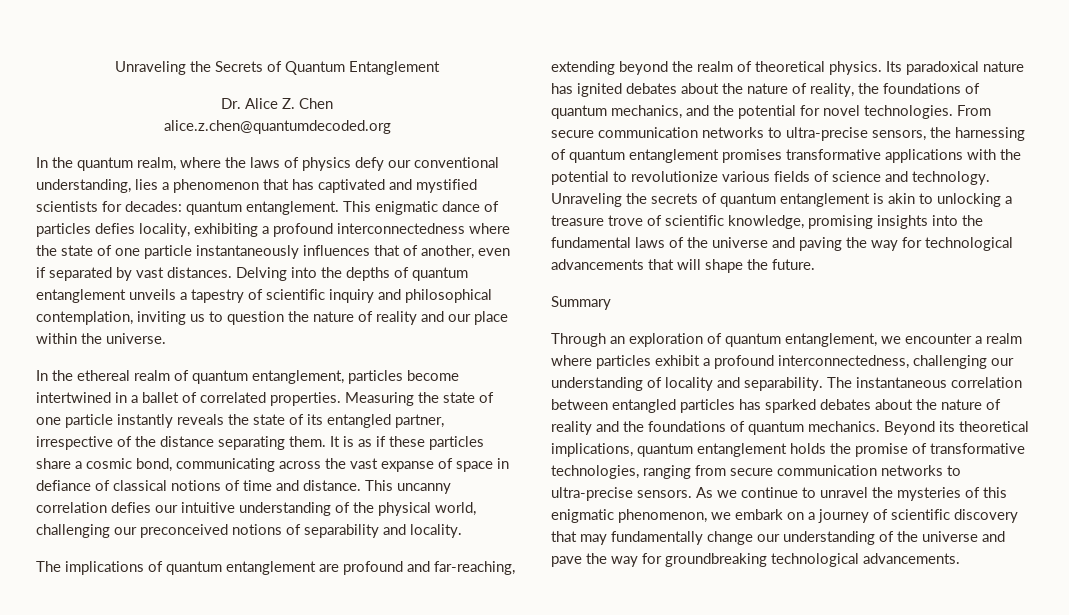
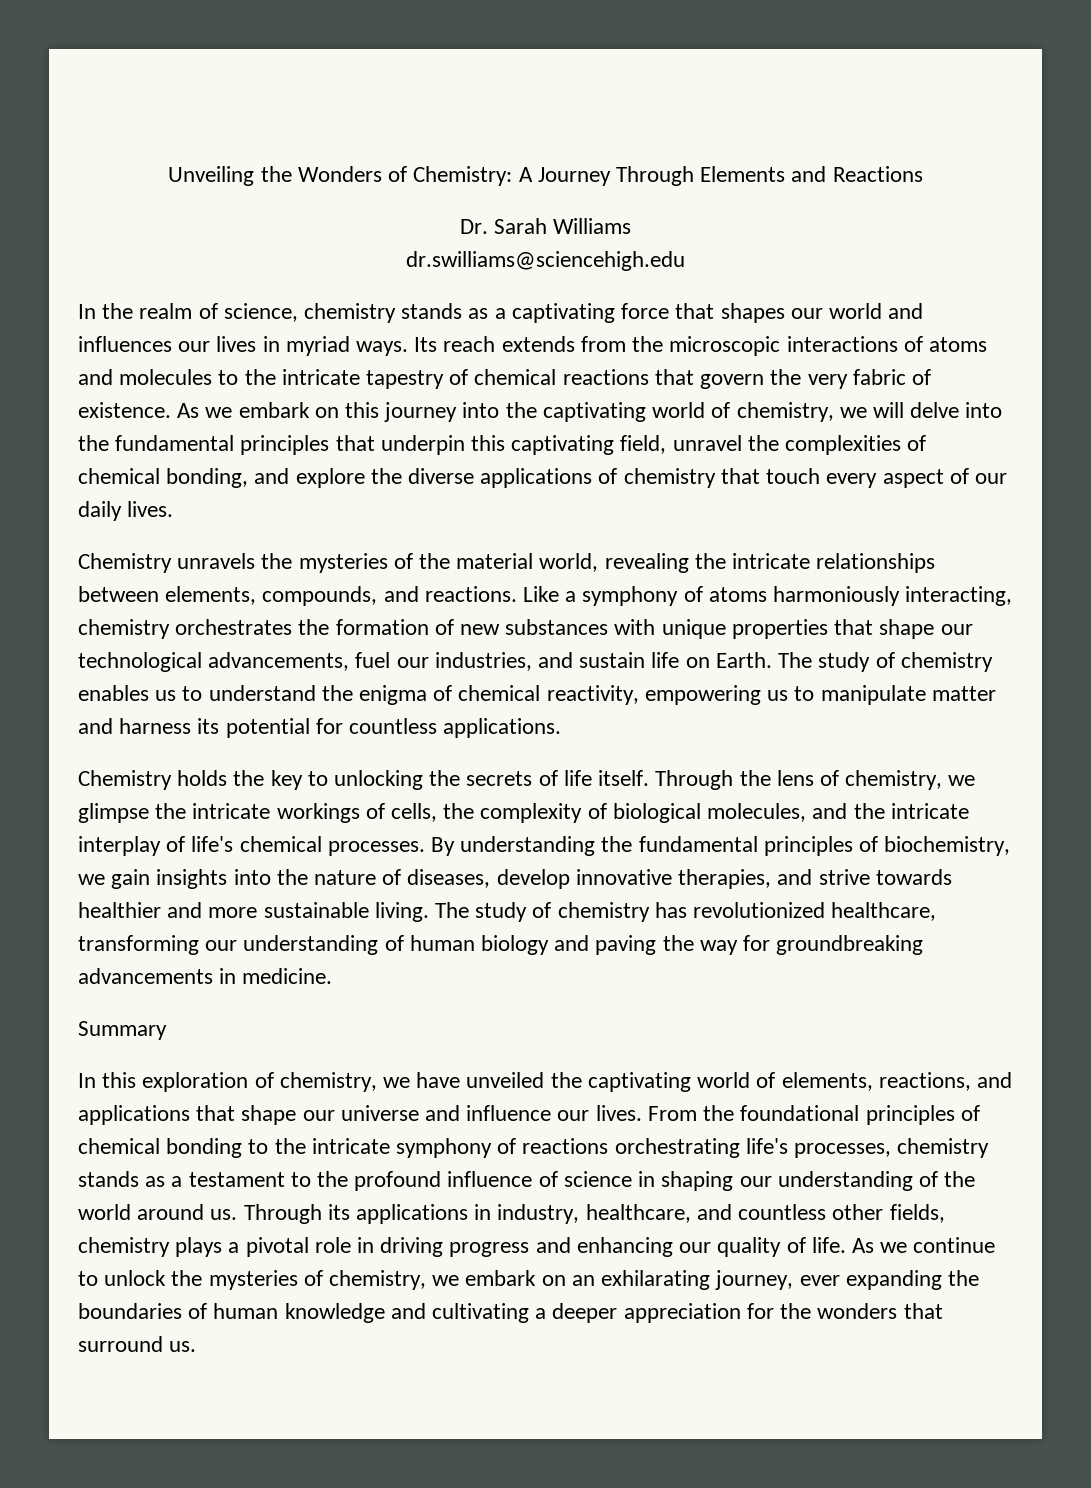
[115,61,440,75] [221,98,333,109] [163,120,391,134] [36,157,499,171] [36,179,477,193] [36,201,499,215] [36,223,510,237] [36,245,510,259] [36,267,468,281] [36,289,492,303] [36,311,508,325] [36,333,166,344] [36,370,459,384] [36,392,494,406] [36,414,444,428] [36,436,484,450] [36,458,509,472] [36,480,451,494] [36,502,476,516] [36,524,462,538] [36,561,515,575] [551,61,1024,75] [551,83,980,97] [551,105,991,119] [551,127,1025,141] [551,149,1021,163] [551,171,990,185] [551,193,1012,207] [551,215,983,229] [551,237,768,248] Unraveling the Secrets of Quantum Entanglement // Dr. Alice Z. Chen // alice.z.chen@quantumdecoded.org // In the quantum realm, where the laws of physics defy our conventional understanding, lies a phenomenon that has captivated and mystified scientists for decades: quantum entanglement. This enigmatic dance of particles defies locality, exhibiting a profound interconnectedness where the state of one particle instantaneously influences that of another, even if separated by vast distances. Delving into the depths of quantum entanglement unveils a tapestry of scientific inquiry and philosophical contemplation, inviting us to question the nature of reality and our place within the universe. // In the ethereal realm of quantum entanglement, particles become intertwined in a ballet of correlated properties. Measuring the state of one particle instantly reveals the state of its entangled partner, irrespective of the distance separating them. It is as if these particles share a cosmic bond, communicating across the vast expanse of space in defiance of classical notions of time and distance. This uncanny correlation defies our intuitive understanding of the physical world, challenging our preconceived notions of separability and locality. // The implications of quantum entanglement are profound and far-reaching, extending beyond the realm of theoretical physics. Its paradoxical nature has ignited debates about the nature of reality, the foundations of quantum mechanics, and the potential for novel technologies. From secure communication networks to ultra-precise sensors, the harnessing of quantum entanglement promises transformative applications with the potential to revolutionize various fields of science and technology. Unraveling the secrets of quantum entanglement is akin to unlocking a treasure trove of scientific knowledge, promising insights into the fundamental laws of the universe -> [168,166,923,186] [459,218,632,234] [406,251,685,271] [78,303,924,323] [78,336,987,356] [78,369,931,389] [78,402,1003,422] [78,435,927,455] [78,468,1007,488] [78,501,174,521] [78,553,936,573] [78,586,1013,606] [78,619,973,639] [78,652,993,672] [78,685,996,705] [78,718,562,738] [78,770,976,790] [78,803,969,823] [78,836,1011,856] [78,869,952,889] [78,902,937,922] [78,935,550,955] Unveiling the Wonders of Chemistry: A Journey Through Elements and Reactions // Dr. Sarah Williams // dr.swilliams@sciencehigh.edu // In the realm of science, chemistry stands as a captivating force that shapes our world and influences our lives in myriad ways. Its reach extends from the microscopic interactions of atoms and molecules to the intricate tapestry of chemical reactions that govern the very fabric of existence. As we embark on this journey into the captivating world of chemistry, we will delve into the fundamental principles that underpin this captivating field, unravel the complexities of chemical bonding, and explore the diverse applications of chemistry that touch every aspect of our daily lives. // Chemistry unravels the mysteries of the material world, revealing the intricate relationships between elements, compounds, and reactions. Like a symphony of atoms harmoniously interacting, chemistry orchestrates the formation of new substances with unique properties that shape our technological advancements, fuel our industries, and sustain life on Earth. The study of chemistry enables us to understand the enigma of chemical reactivity, empowering us to manipulate matter and harness its potential for countless applications. // Chemistry holds the key to unlocking the secrets of life itself. Through the lens of chemistry, we glimpse the intricate workings of cells, the complexity of biological molecules, and the intricate interplay of life's chemical processes. By understanding the fundamental principles of biochemistry, we gain insights into the nature of diseases, develop innovative therapies, and strive towards healthier and more sustainable living. The study of chemistry has revolutionized healthcare, transforming our understanding of human biology
[925,237,1013,251] [551,259,815,273] [551,296,611,310] [551,333,1022,347] [551,355,1014,369] [551,377,1022,391] [551,399,1001,413] [551,421,1029,435] [551,443,1025,457] [551,465,961,479] [551,487,692,501] technological advancements that will shape the future. // Summary // Through an exploration of quantum entanglement, we encounter a realm where particles exhibit a profound interconnectedness, challenging our understanding of locality and separability. The instantaneous correlation between entangled particles has sparked debates about the nature of reality and the foundations of quantum mechanics. Beyond its theoretical implications, quantum entanglement holds the promise of transformative technologies, ranging from secure communication networks to ultra-precise sensors. -> [776,935,924,955] [78,968,333,984] [78,1021,167,1040] [78,1072,1012,1092] [78,1105,980,1125] [78,1138,990,1158] [78,1171,976,1191] [78,1204,945,1224] [78,1237,846,1257] groundbreaking advancements in medicine. // Summary // In this exploration of chemistry, we have unveiled the captivating world of elements, reactions, and applications that shape our universe and influence our lives. From the foundational principles of chemical bonding to the intricate symphony of reactions orchestrating life's processes, chemistry stands as a testament to the profound influence of science in shaping our understanding of the world around us. Through its applications in industry, healthcare, and countless other fields, chemistry plays a pivotal role in driving progress and enhancing our quality of life.
[820,487,1007,501] [551,509,1018,523] [551,531,1005,545] [551,553,960,567] unravel the mysteries of this enigmatic phenomenon, we embark on a journey of scientific discovery that may fundamentally change our understanding of the universe and pave the way for groundbreaking technological advancements. -> [104,1270,979,1290] [78,1303,943,1323] [78,1336,197,1352] unlock the mysteries of chemistry, we embark on an exhilarating journey, ever expanding the boundaries of human knowledge and cultivating a deeper appreciation for the wonders that surround us.

